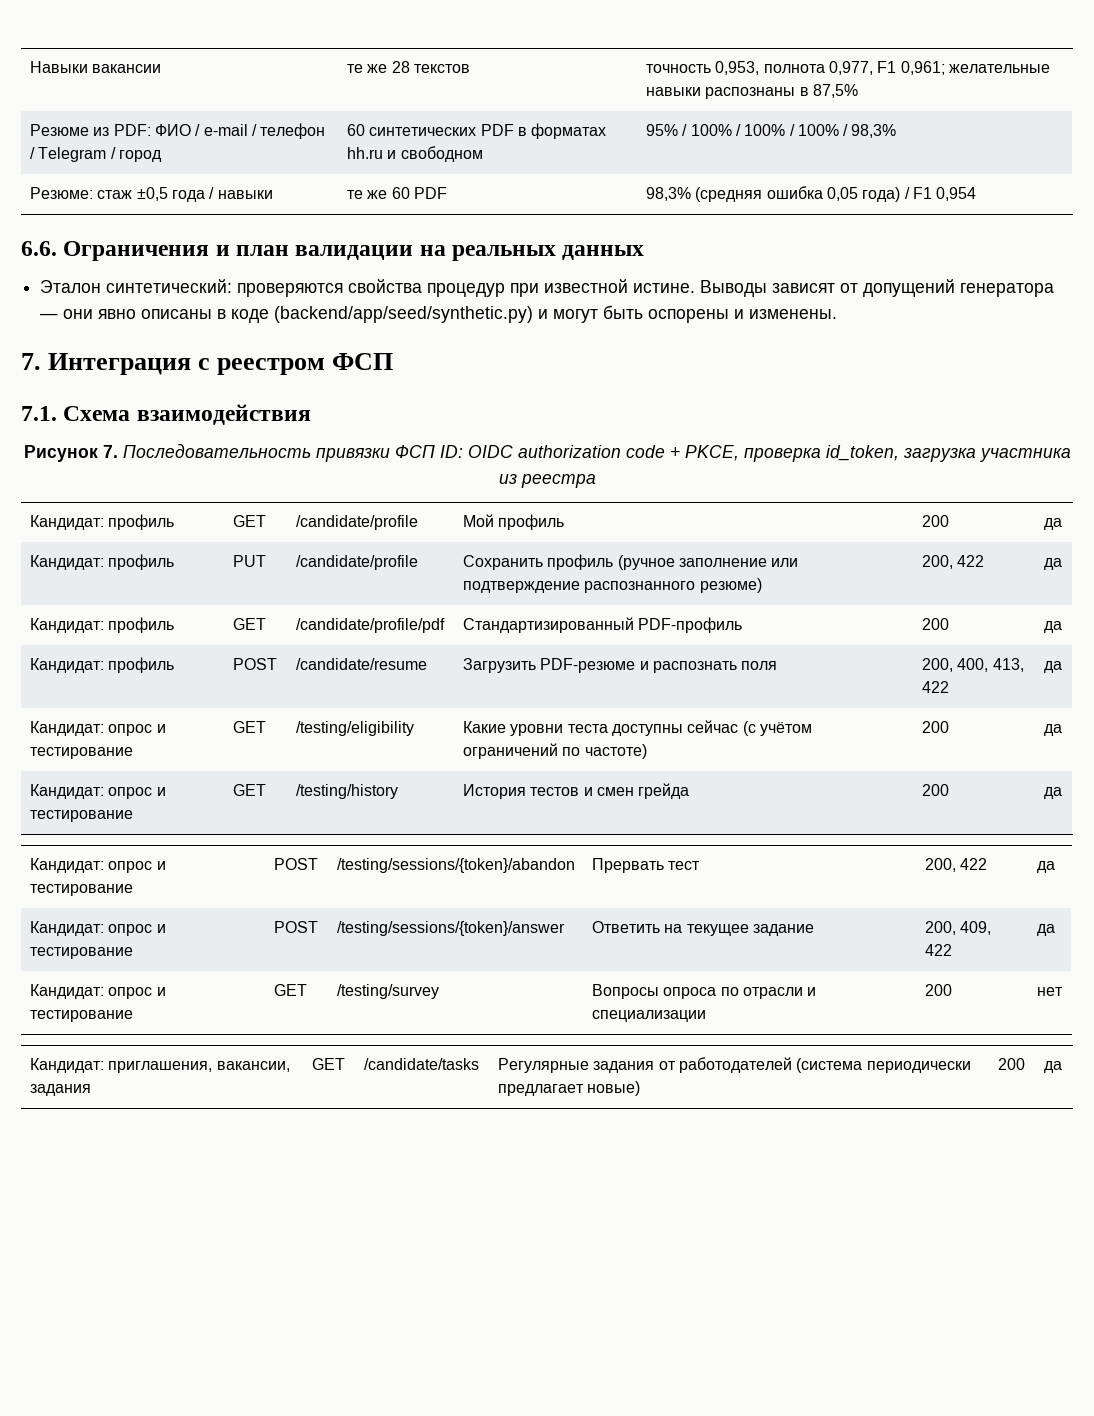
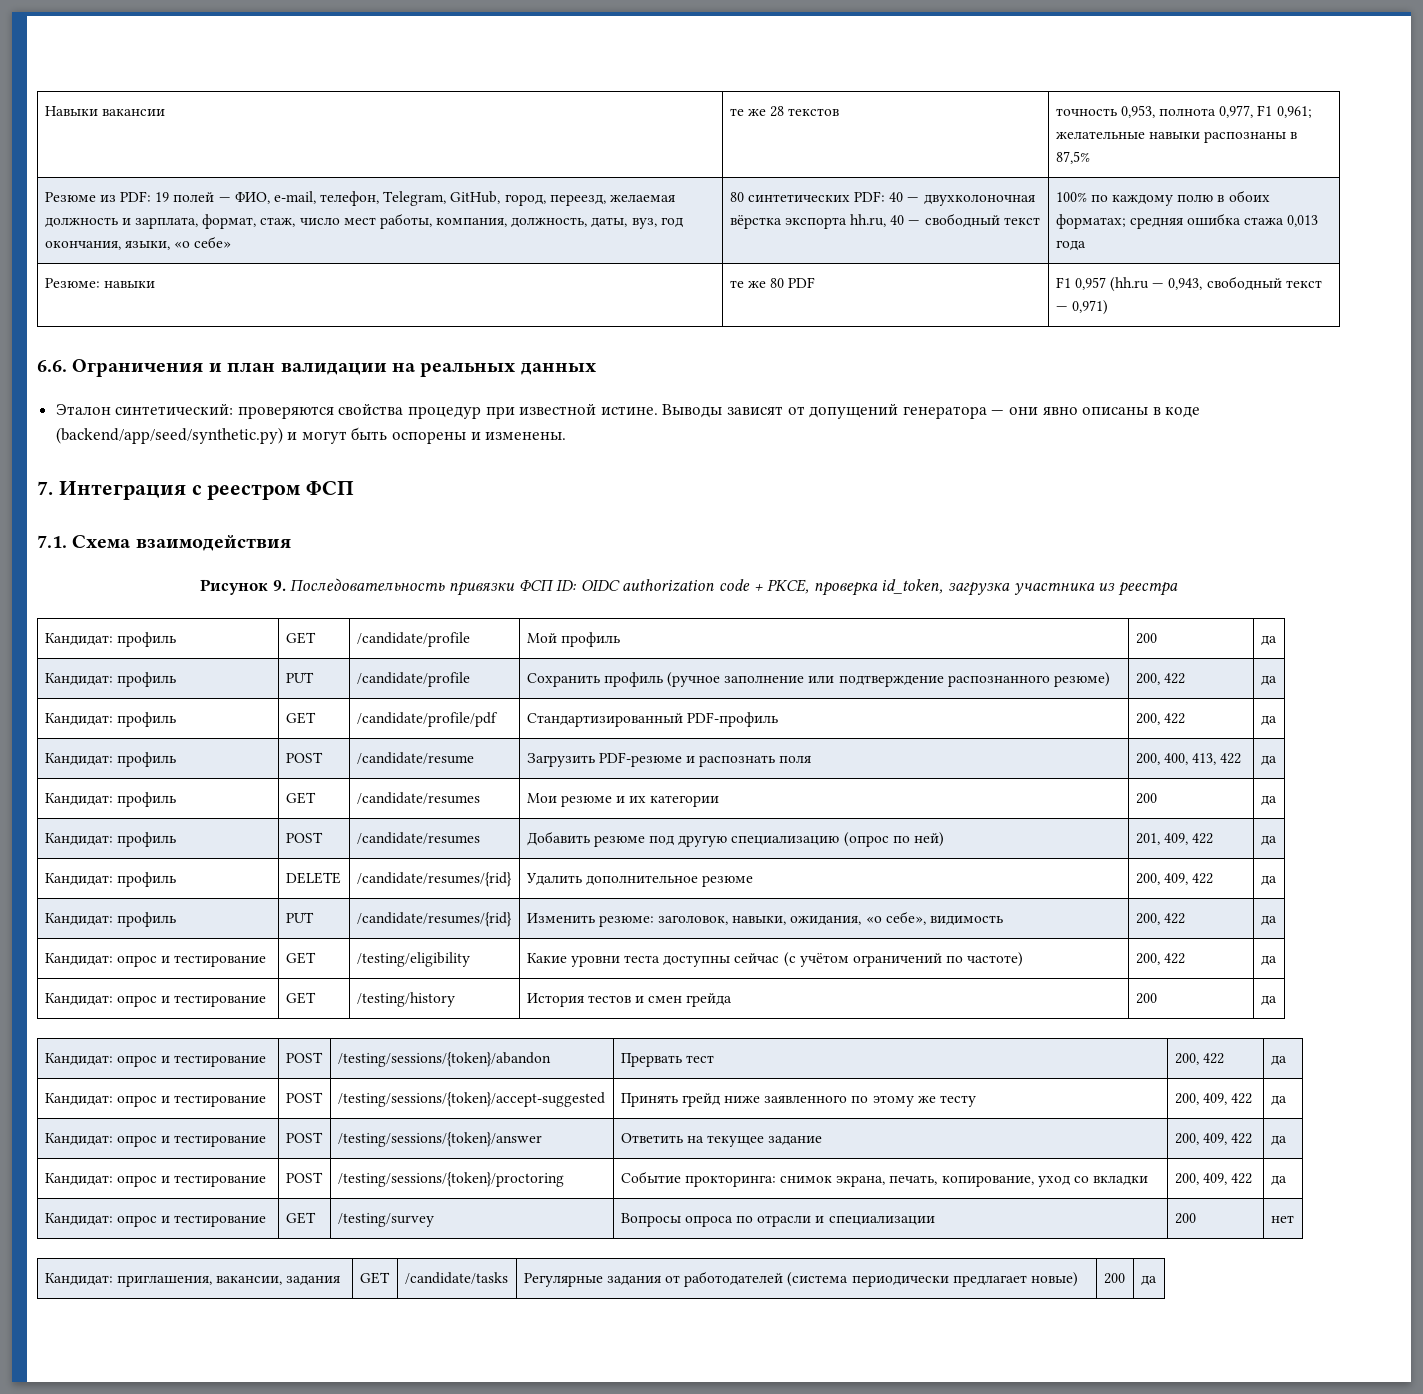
[154,123,326,139] [29,147,162,162] [346,123,607,139] [346,146,483,162] [645,124,897,138] [29,187,215,202] ФИО / e-mail / телефон / Telegram / город | 60 синтетических PDF в форматах hh.ru и свободном | 95% / 100% / 100% / 100% / 98,3% // Резюме: стаж ±0,5 года / -> [155,191,676,206] [44,213,683,229] [44,236,232,250] [729,191,1035,206] [729,213,1040,229] [1055,190,1270,206] [1055,213,1319,229] [1055,240,1086,251] [44,278,100,288] 19 полей — ФИО, e-mail, телефон, Telegram, GitHub, город, переезд, желаемая должность и зарплата, формат, стаж, число мест работы, компания, должность, даты, вуз, год окончания, языки, «о себе» | 80 синтетических PDF: 40 — двухколоночная вёрстка экспорта hh.ru, 40 — свободный текст | 100% по каждому полю в обоих форматах; средняя ошибка стажа 0,013 года // Резюме:
[391,187,410,199] 60 -> [769,278,784,288] 80
[645,186,977,202] 98,3% (средняя ошибка 0,05 года) / F1 0,954 -> [1055,276,1322,292] [1055,300,1108,315] F1 0,957 (hh.ru — 0,943, свободный текст — 0,971)
[102,445,118,458] 7. -> [272,580,286,591] 9.
[921,618,949,630] 200 -> [1135,713,1185,725] 200, 422
(1062, 667) none -> [44,792,176,807] [285,792,316,804] [356,792,480,804] [526,793,720,807] [1135,793,1157,804] [1260,796,1277,806] [44,832,176,847] [285,832,323,843] [356,832,480,844] [526,831,944,847] [1135,833,1213,845] [1260,836,1277,846] [44,872,176,887] [285,872,341,884] [356,872,512,887] [525,873,753,887] [1135,873,1213,885] [1260,876,1277,886] [44,912,176,927] [285,912,314,923] [356,912,512,927] [526,911,1003,927] [1135,913,1185,925] [1260,916,1277,926] // Кандидат: профиль | GET | /candidate/resumes | Мои резюме и их категории | 200 | да // Кандидат: профиль | POST | /candidate/resumes | Добавить резюме под другую специализацию (опрос по ней) | 201, 409, 422 | да // Кандидат: профиль | DELETE | /candidate/resumes/{rid} | Удалить дополнительное резюме | 200, 409, 422 | да // Кандидат: профиль | PUT | /candidate/resumes/{rid} | Изменить резюме: заголовок, навыки, ожидания, «о себе», видимость | 200, 422 | да
[921,721,949,733] 200 -> [1135,953,1185,965] 200, 422
(1055, 867) none -> [44,1093,267,1107] [285,1092,323,1103] [337,1092,605,1107] [620,1093,976,1107] [1174,1093,1252,1105] [1270,1096,1287,1106] // Кандидат: опрос и тестирование | POST | /testing/sessions/{token}/accept-suggested | Принять грейд ниже заявленного по этому же тесту | 200, 409, 422 | да
(1055, 930) none -> [44,1173,267,1187] [285,1172,323,1183] [337,1172,564,1187] [620,1171,1149,1187] [1174,1173,1252,1185] [1270,1176,1287,1186] // Кандидат: опрос и тестирование | POST | /testing/sessions/{token}/proctoring | Событие прокторинга: снимок экрана, печать, копирование, уход со вкладки | 200, 409, 422 | да

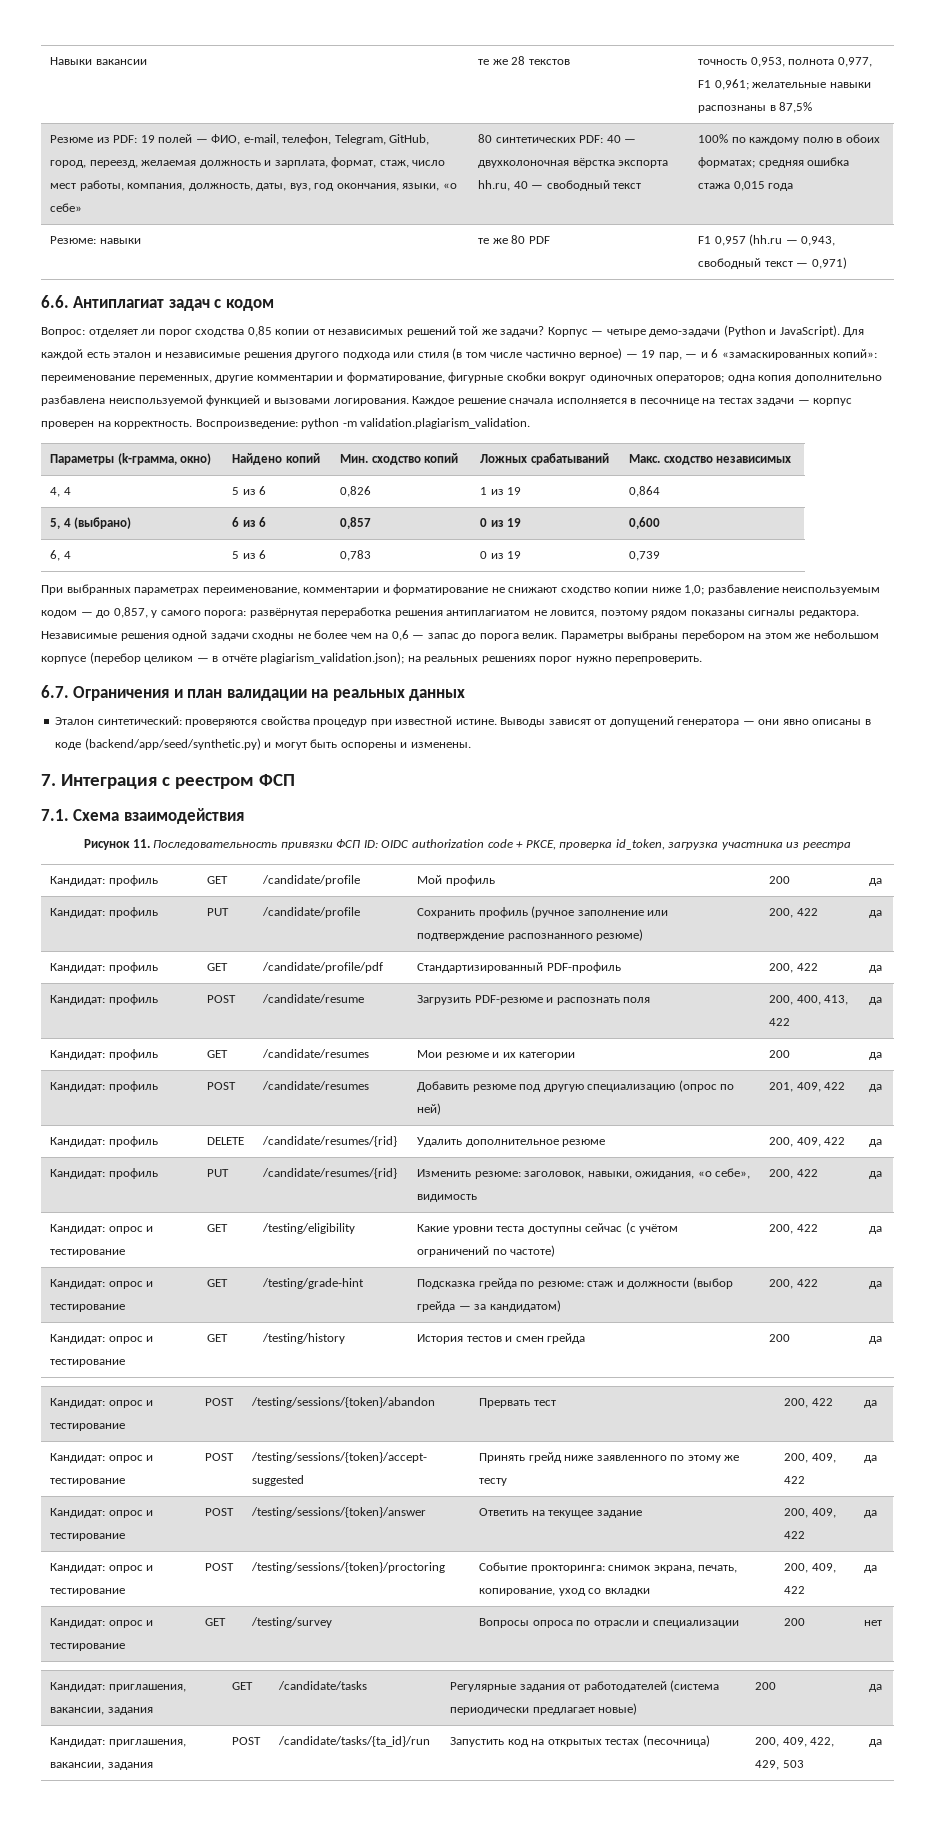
[1287,215,1319,227] 0,013 -> [733,181,765,191] 0,015
(67, 366) none -> [73,296,274,311] [41,325,865,337] [41,348,878,360] [41,372,882,383] [41,395,853,406] [41,418,531,429] [50,453,212,465] [232,453,320,465] [340,453,459,465] [480,453,609,465] [629,454,792,465] [50,487,71,497] [232,486,267,495] [340,486,372,497] [480,487,522,495] [629,486,661,497] [50,517,132,529] [232,517,267,527] [340,517,372,529] [480,518,522,527] [629,517,661,529] [50,550,71,561] [232,550,267,559] [340,550,372,561] [480,551,522,559] [629,551,661,561] [41,584,881,595] [41,607,859,618] [41,630,879,641] [41,652,703,664] [41,685,69,698] Антиплагиат задач с кодом // Вопрос: отделяет ли порог сходства 0,85 копии от независимых решений той же задачи? Корпус — четыре демо-задачи (Python и JavaScript). Для каждой есть эталон и независимые решения другого подхода или стиля (в том числе частично верное) — 19 пар, — и 6 «замаскированных копий»: переименование переменных, другие комментарии и форматирование, фигурные скобки вокруг одиночных операторов; одна копия дополнительно разбавлена неиспользуемой функцией и вызовами логирования. Каждое решение сначала исполняется в песочнице на тестах задачи — корпус проверен на корректность. Воспроизведение: python -m validation.plagiarism_validation. // Параметры (k-грамма, окно) | Найдено копий | Мин. сходство копий | Ложных срабатываний | Макс. сходство независимых // 4, 4 | 5 из 6 | 0,826 | 1 из 19 | 0,864 // 5, 4 (выбрано) | 6 из 6 | 0,857 | 0 из 19 | 0,600 // 6, 4 | 5 из 6 | 0,783 | 0 из 19 | 0,739 // При выбранных параметрах переименование, комментарии и форматирование не снижают сходство копии ниже 1,0; разбавление неиспользуемым кодом — до 0,857, у самого порога: развёрнутая переработка решения антиплагиатом не ловится, поэтому рядом показаны сигналы редактора. Независимые решения одной задачи сходны не более чем на 0,6 — запас до порога велик. Параметры выбраны перебором на этом же небольшом корпусе (перебор целиком — в отчёте plagiarism_validation.json); на реальных решениях порог нужно перепроверить. // 6.7.
[272,580,286,591] 9. -> [132,839,150,848] 11.
(1277, 961) none -> [50,1279,154,1289] [50,1304,126,1312] [207,1279,229,1287] [262,1278,365,1289] [417,1277,733,1289] [417,1300,561,1312] [769,1279,818,1289] [869,1281,883,1289] // Кандидат: опрос и тестирование | GET | /testing/grade-hint | Подсказка грейда по резюме: стаж и должности (выбор грейда — за кандидатом) | 200, 422 | да
(1157, 1281) none -> [50,1737,186,1747] [50,1762,153,1770] [232,1737,262,1745] [278,1736,431,1747] [450,1735,710,1747] [755,1737,835,1747] [755,1760,804,1770] [869,1739,883,1747] // Кандидат: приглашения, вакансии, задания | POST | /candidate/tasks/{ta_id}/run | Запустить код на открытых тестах (песочница) | 200, 409, 422, 429, 503 | да

